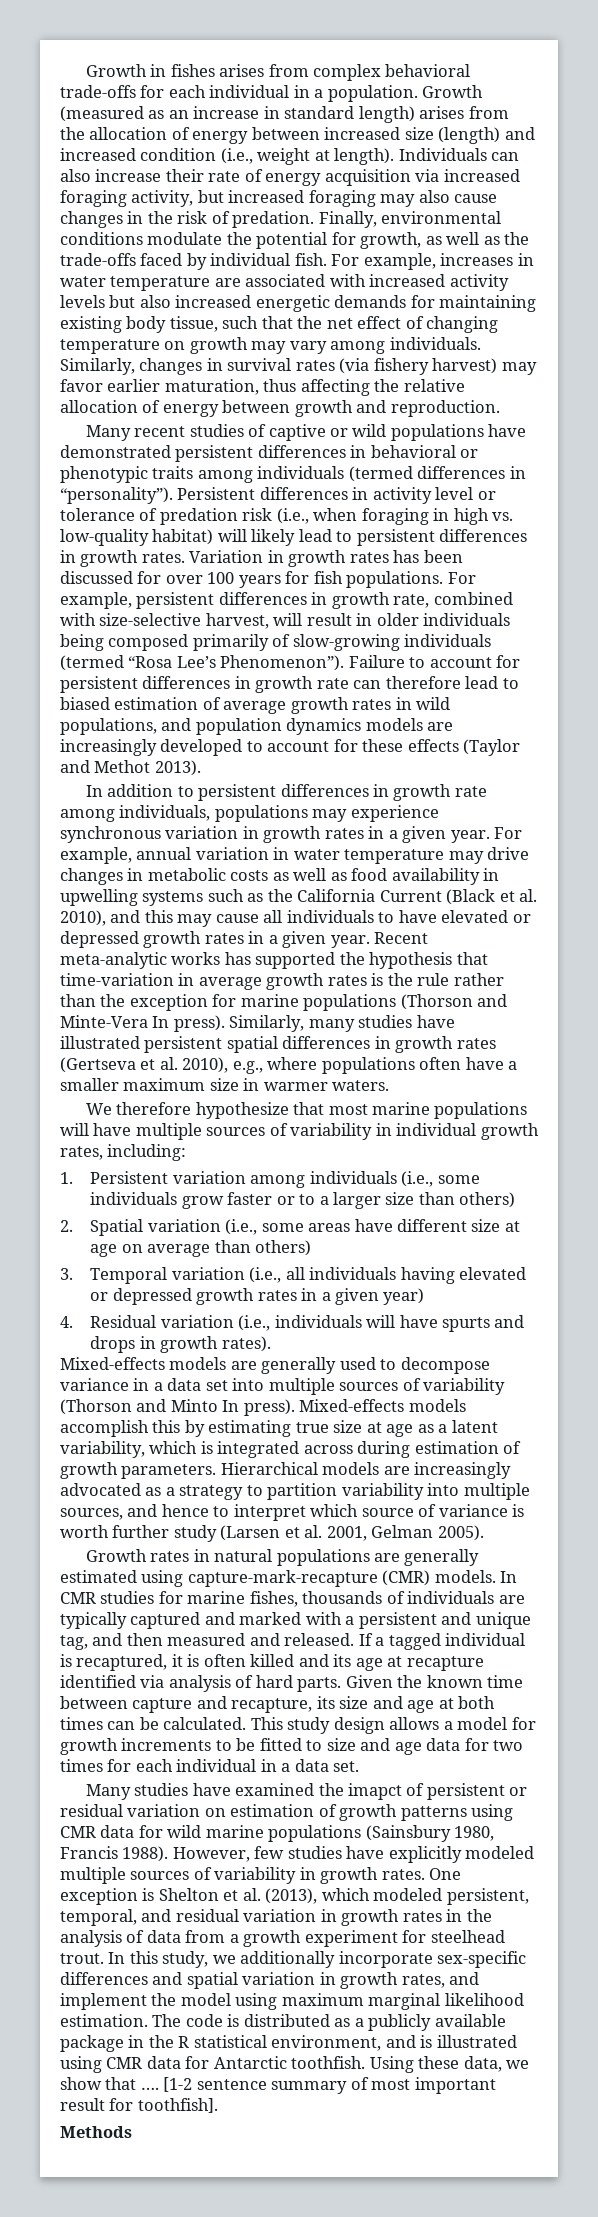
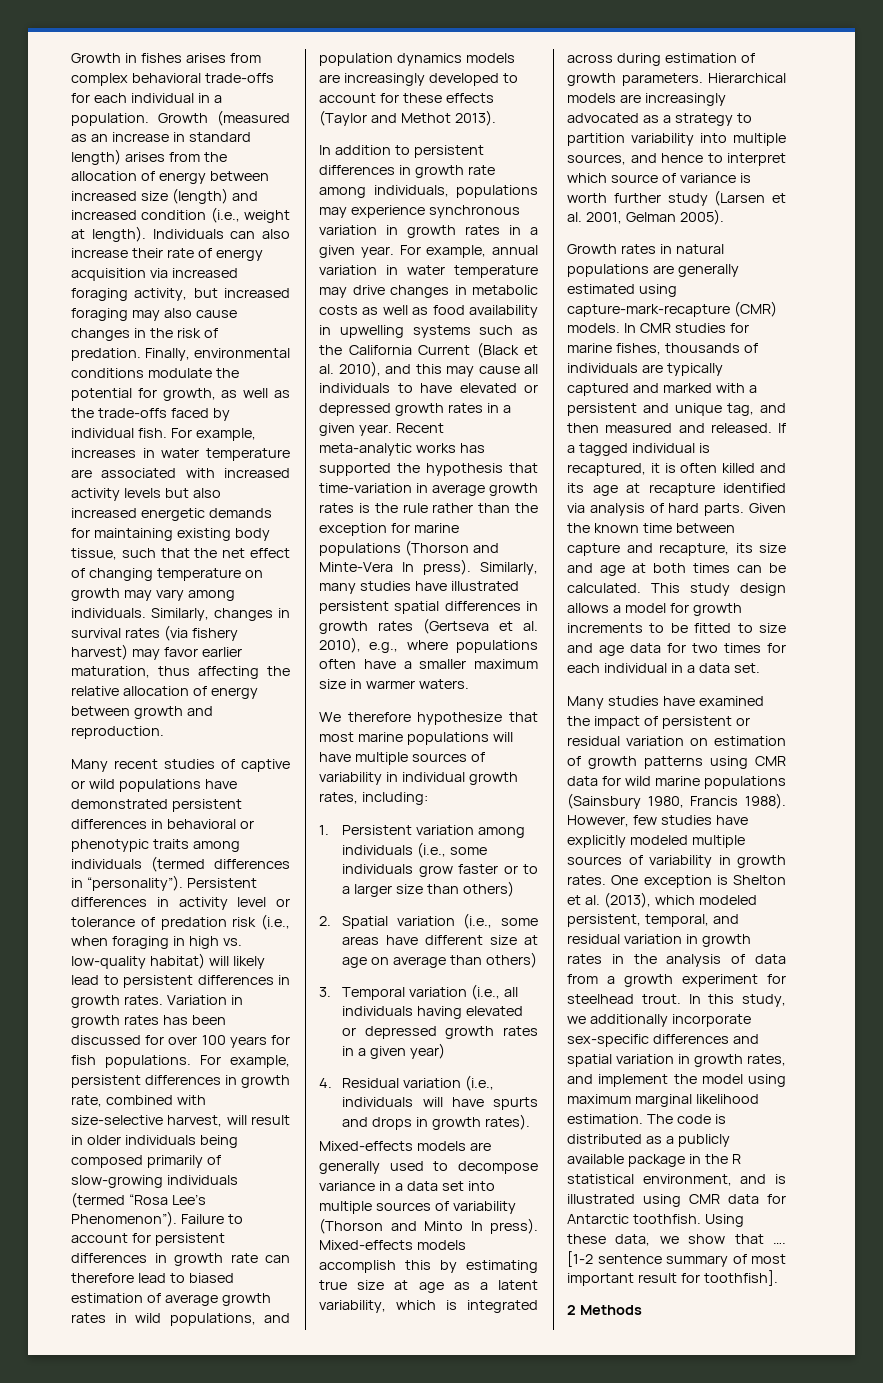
[347,1783,402,1800] imapct -> [593,716,640,729] impact
(218, 2105) none -> [567,1305,576,1315] 2

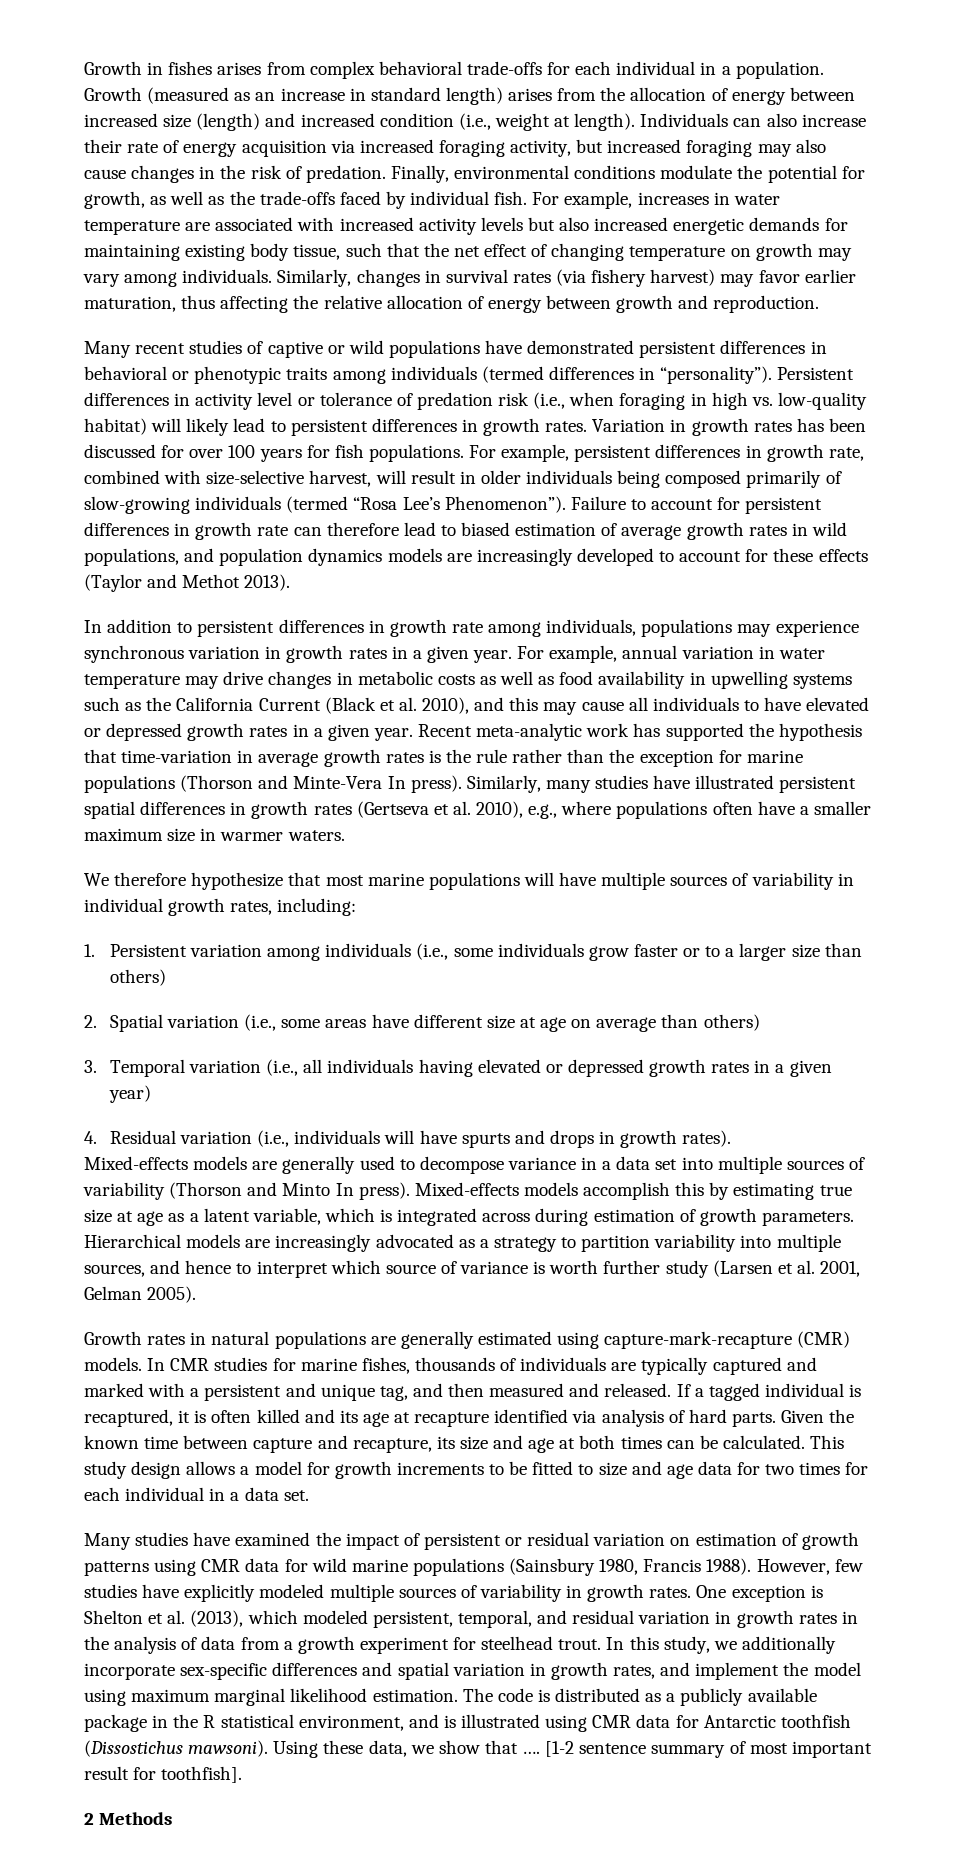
[415,443,456,453] works -> [586,723,630,737] work
[319,1300,386,1313] variability, -> [252,1208,321,1225] variable,
[632,1214,701,1224] toothfish. -> [780,1714,851,1728] [84,1740,269,1757] toothfish (Dissostichus mawsoni).

